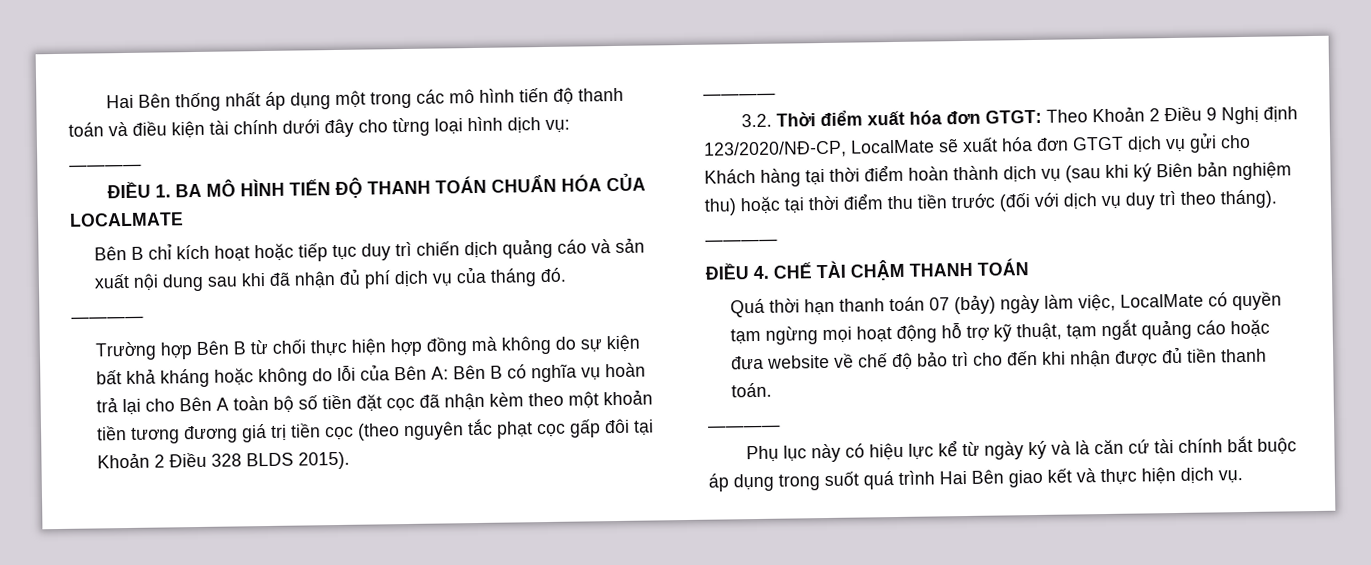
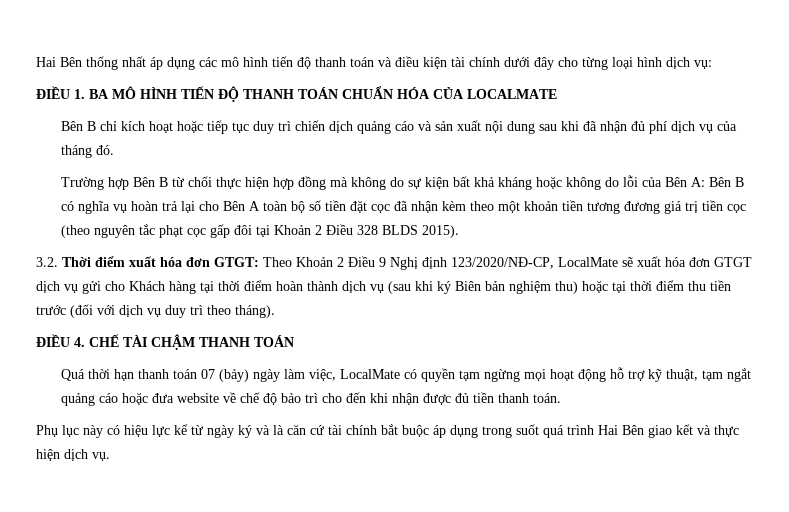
[334,90,412,109] một trong -> (195, 63) none
[69,163,142,171] // ―――― -> (712, 64) none
[71,315,144,323] // ―――― -> (115, 150) none
[703,92,776,100] // ―――― -> (460, 231) none
[705,238,778,246] // ―――― -> (275, 311) none
[708,424,781,432] // ―――― -> (562, 398) none

